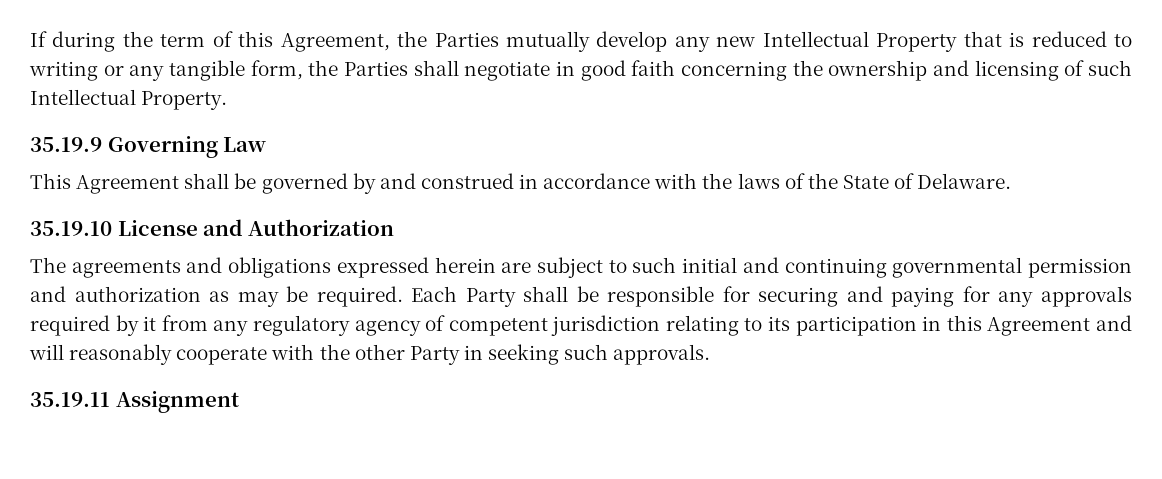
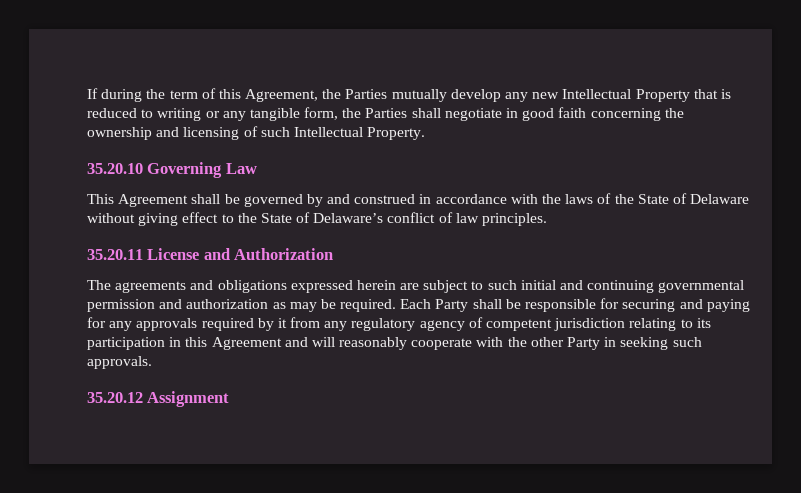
[30,137,102,152] 35.19.9 -> [87,163,143,174] 35.20.10
[917,173,1012,189] [30,221,112,236] Delaware. // 35.19.10 -> [690,194,750,204] [87,212,548,226] [87,249,143,260] Delaware without giving effect to the State of Delaware’s conflict of law principles. // 35.20.11
[30,392,110,407] 35.19.11 -> [87,392,143,403] 35.20.12

